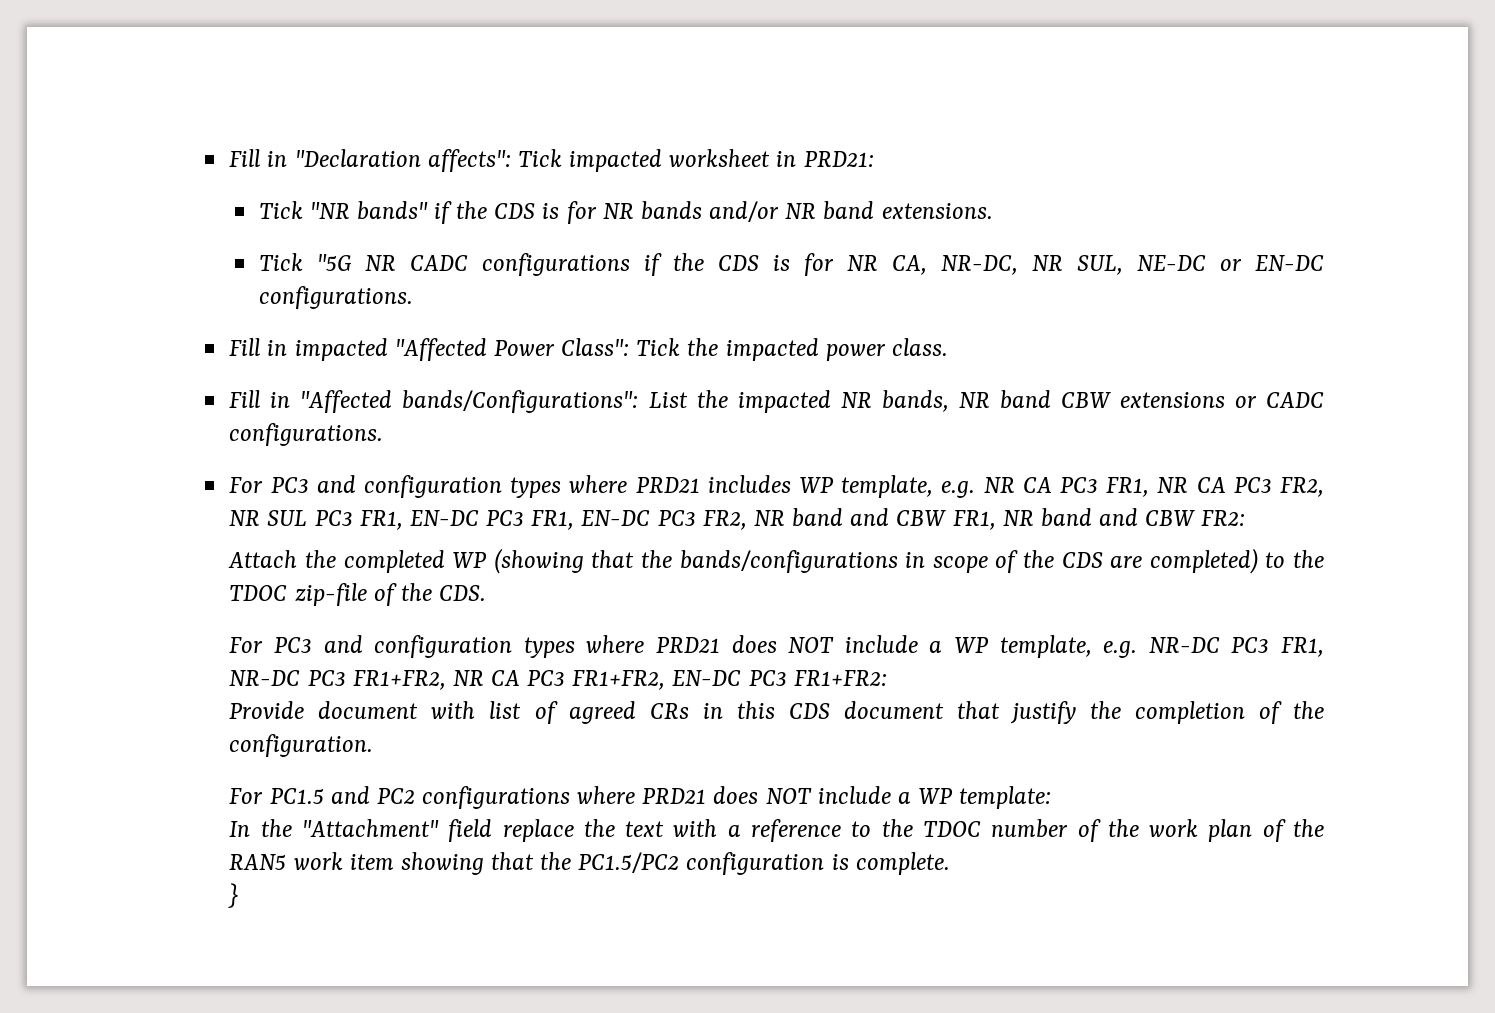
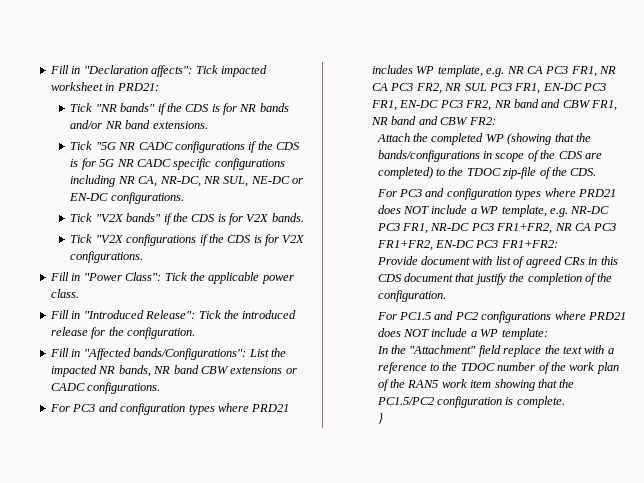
(834, 264) none -> [99,158,285,170] [70,175,116,187] 5G NR CADC specific configurations including
[229,338,555,361] // Fill in impacted "Affected Power -> [70,213,304,225] [70,234,306,246] [70,251,144,263] [50,272,122,281] // Tick "V2X bands" if the CDS is for V2X bands. // Tick "V2X configurations if the CDS is for V2X configurations. // Fill in "Power
[725,338,819,361] impacted -> [208,272,260,284] applicable
(948, 347) none -> [50,310,297,319] [51,327,196,339] // Fill in "Introduced Release": Tick the introduced release for the configuration.

